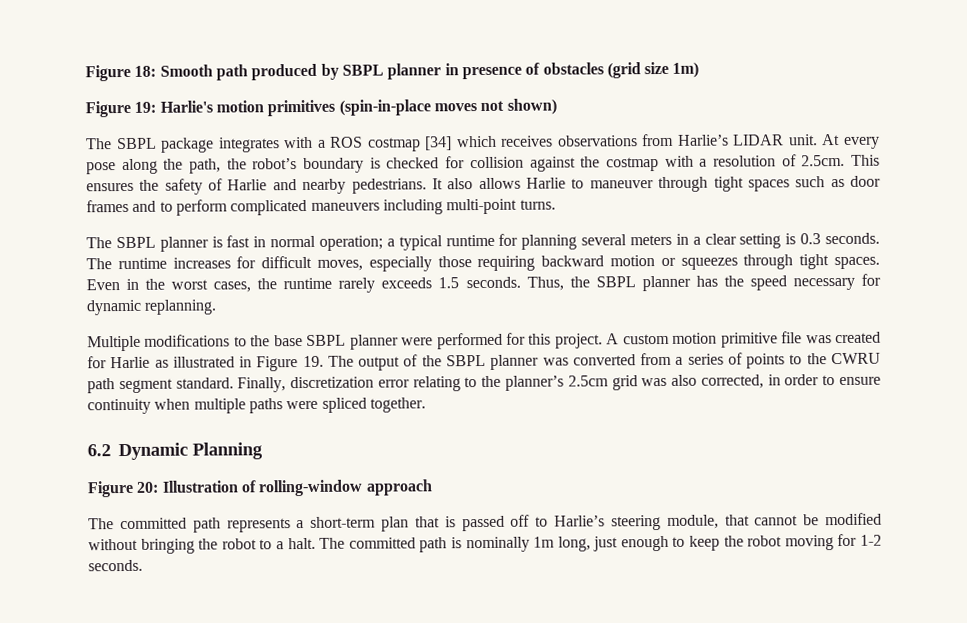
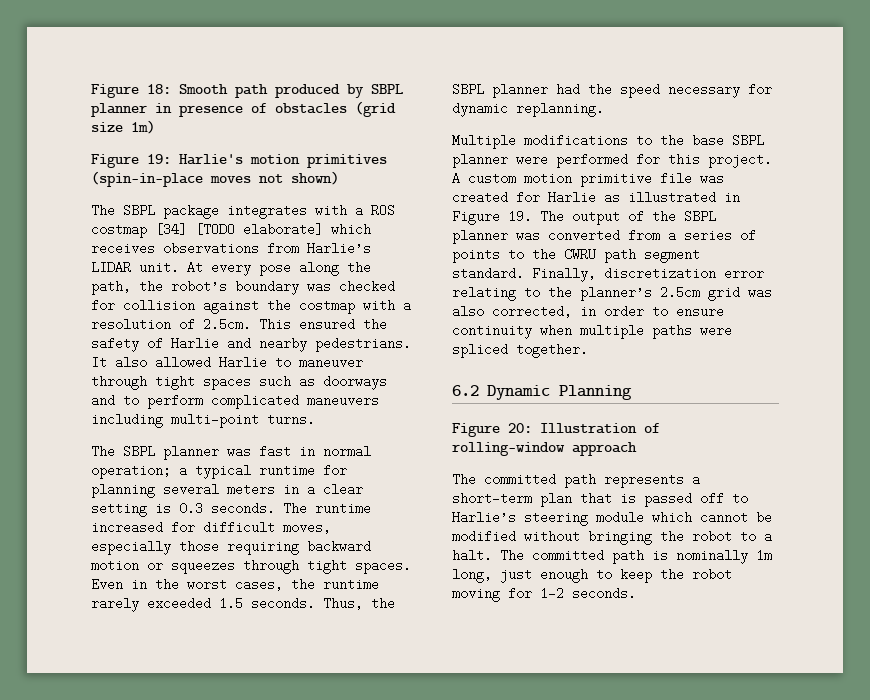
(453, 143) none -> [195,223,323,236] [TODO elaborate]
[369,157,381,169] is -> [307,280,331,293] was
[86,182,134,192] ensures -> [299,318,355,331] ensured
[478,177,521,190] allows -> [155,356,211,369] allowed
[849,175,881,187] [86,199,129,213] door frames -> [323,375,387,390] doorways
[211,236,223,248] is -> [227,445,251,458] was
[172,257,231,269] increases -> [91,521,163,534] increased
[381,277,433,289] exceeds -> [147,597,211,610] exceeded
[695,275,718,287] has -> [556,83,580,96] had
[666,514,750,529] module, that -> [596,511,692,524] module which

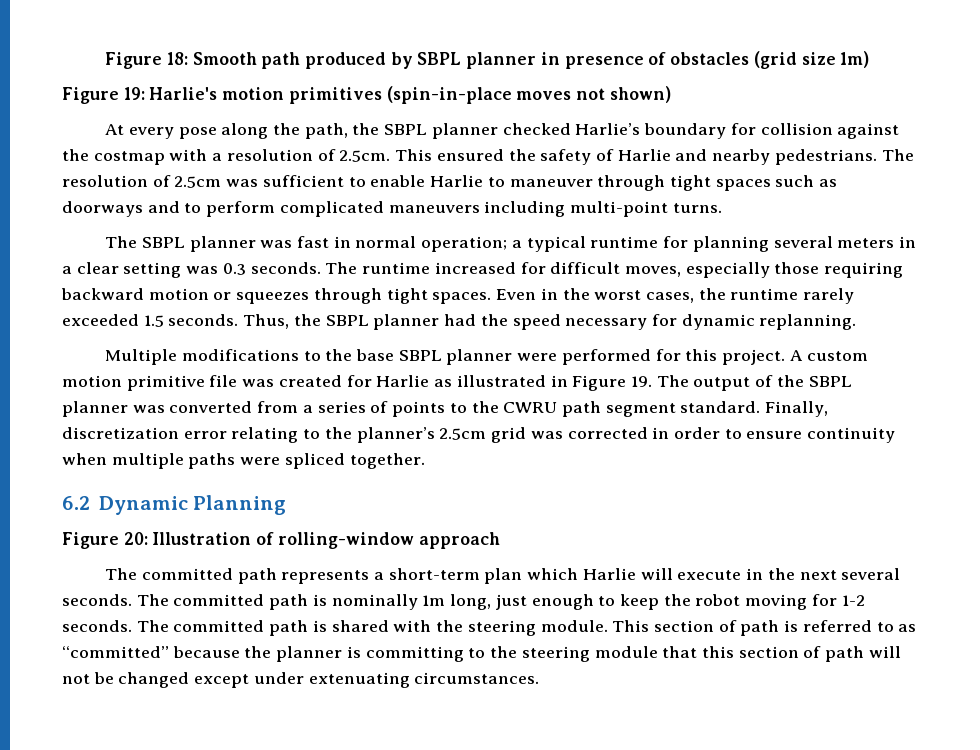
[91,204,395,219] [91,223,371,238] [91,242,371,255] [91,261,179,274] The SBPL package integrates with a ROS costmap [34] [TODO elaborate] which receives observations from Harlie’s LIDAR unit. -> (671, 94) none
[171,280,395,295] robot’s boundary was checked -> [384,123,727,139] SBPL planner checked Harlie’s boundary
[91,356,211,369] It also allowed -> [881,149,914,161] [62,175,426,188] The resolution of 2.5cm was sufficient to enable
[155,504,171,513] is -> [186,266,219,274] was
[452,305,572,318] also corrected, -> [567,427,648,439] corrected
[580,492,748,507] [452,511,772,526] [452,530,772,545] [452,549,492,562] that is passed off to Harlie’s steering module which cannot be modified without bringing the robot to a halt. -> [527,568,901,580] [62,594,132,606] which Harlie will execute in the next several seconds.
(636, 593) none -> [136,620,917,636] [62,646,901,662] [62,672,540,688] The committed path is shared with the steering module. This section of path is referred to as “committed” because the planner is committing to the steering module that this section of path will not be changed except under extenuating circumstances.

